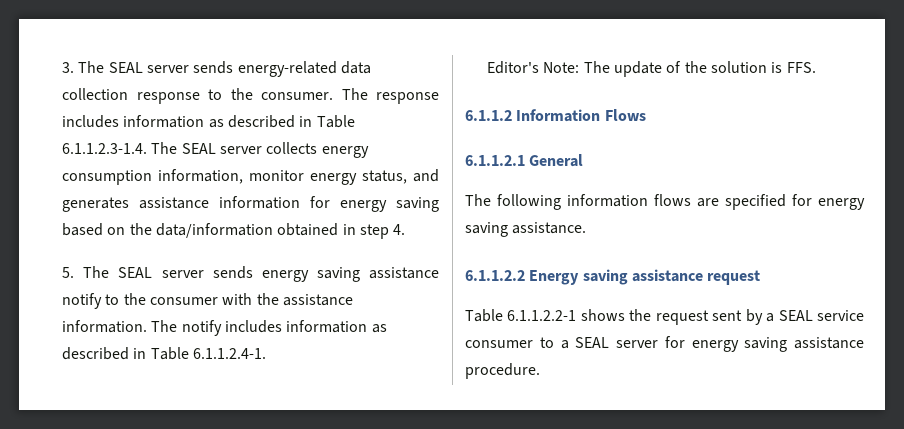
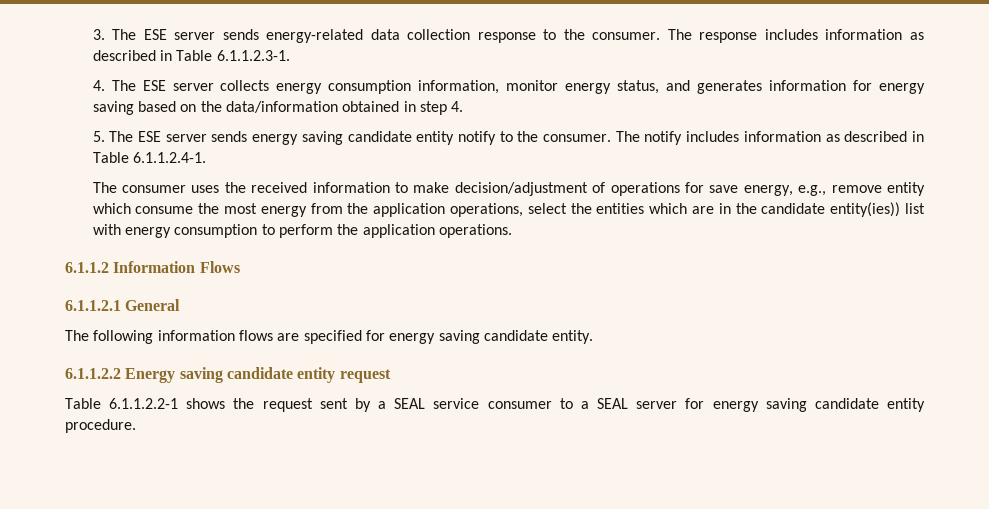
[108,62,143,73] SEAL -> [143,29,167,40] ESE
[62,142,216,154] 6.1.1.2.3-1.4. The SEAL -> [216,50,290,61] [92,80,166,91] 6.1.1.2.3-1. // 4. The ESE
[139,197,210,209] assistance -> (763, 87) none
[118,267,153,278] SEAL -> [138,131,162,142] ESE
[368,267,439,279] assistance -> [347,131,455,145] candidate entity
[150,293,354,306] [62,320,148,333] consumer with the assistance information. -> [543,134,612,142] consumer.
[487,61,816,77] Editor's Note: The update of the solution is FFS. -> [92,182,925,196] [92,202,925,217] [92,224,512,238] The consumer uses the received information to make decision/adjustment of operations for save energy, e.g., remove entity which consume the most energy from the application operations, select the entities which are in the candidate entity(ies)) list with energy consumption to perform the application operations.
[512,222,587,234] assistance. -> [483,330,594,344] candidate entity.
[631,269,703,282] assistance -> [226,367,336,383] candidate entity
[794,337,864,349] assistance -> [814,398,925,412] candidate entity

